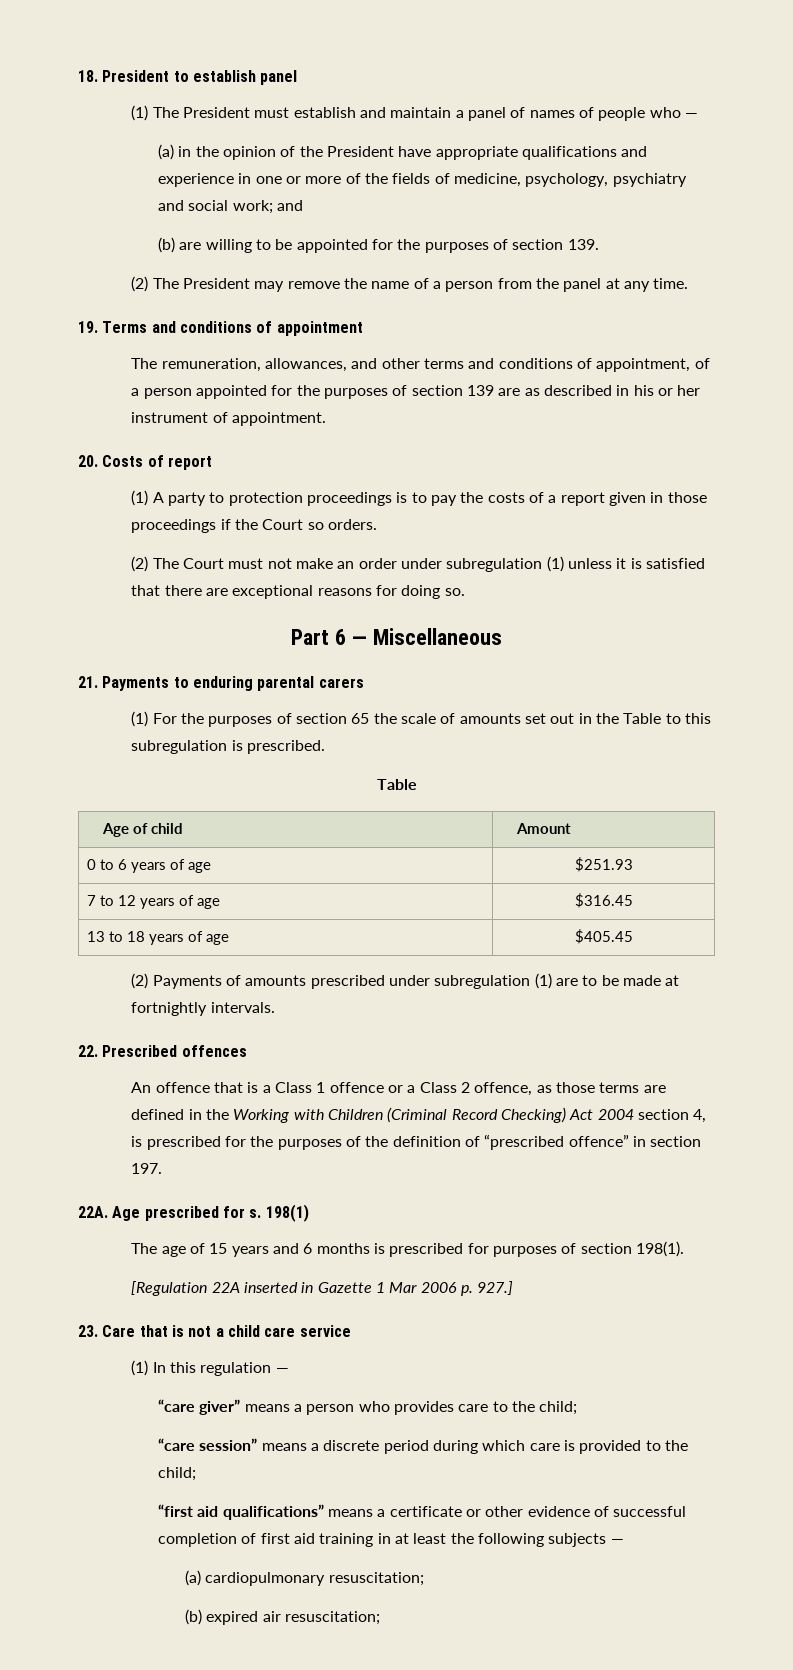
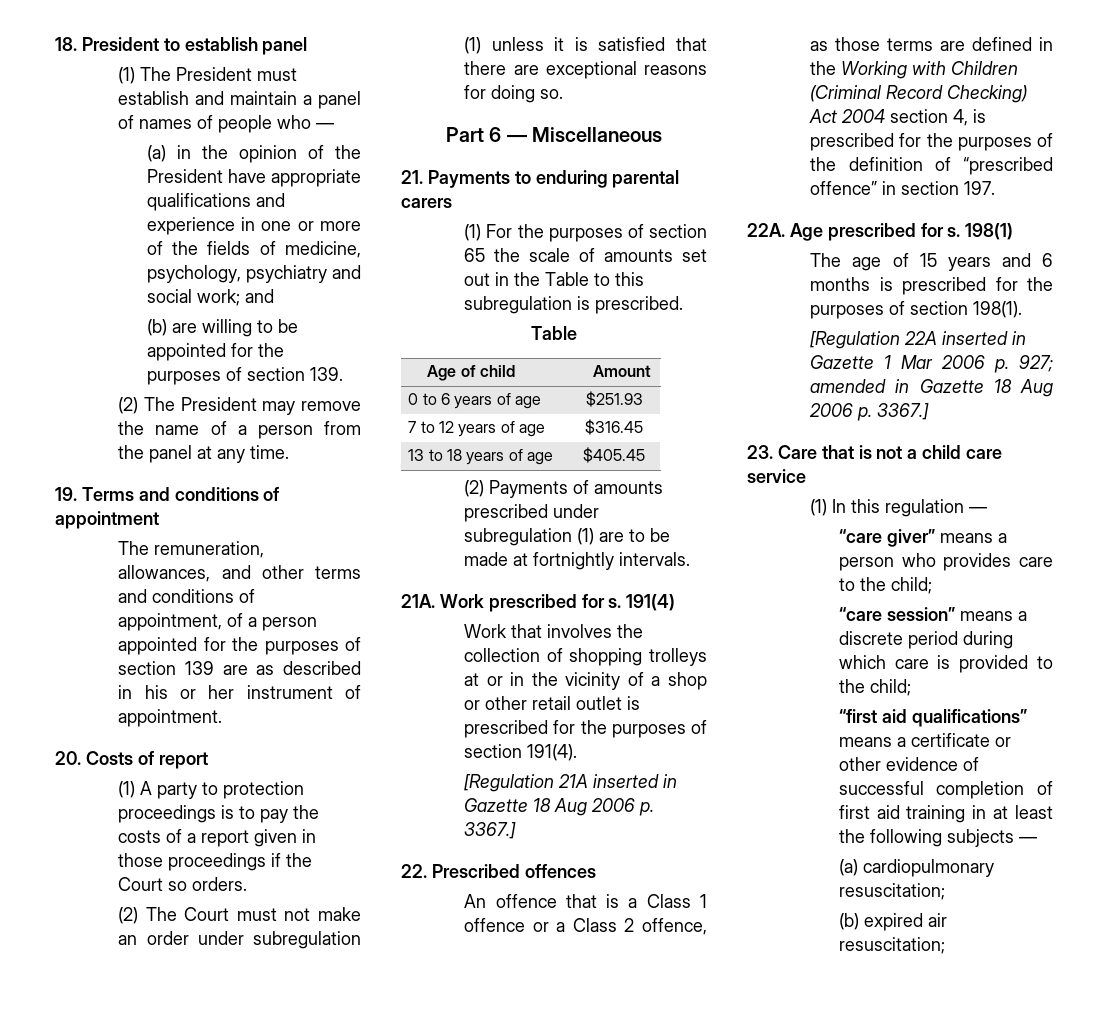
(275, 1007) none -> [401,594,676,612] [464,624,644,638] [464,648,707,666] [464,672,707,690] [464,696,641,710] [464,720,707,738] [464,744,578,761] [464,774,678,792] [464,798,655,816] [464,822,517,839] // 21A. Work prescribed for s. 191(4) // Work that involves the collection of shopping trolleys at or in the vicinity of a shop or other retail outlet is prescribed for the purposes of section 191(4). // [Regulation 21A inserted in Gazette 18 Aug 2006 p. 3367.]
(489, 1248) none -> [1027,277,1053,291] the
[477,1281,514,1295] 927.] -> [1019,355,1053,372] [810,379,1053,397] [809,403,930,421] 927; amended in Gazette 18 Aug 2006 p. 3367.]

